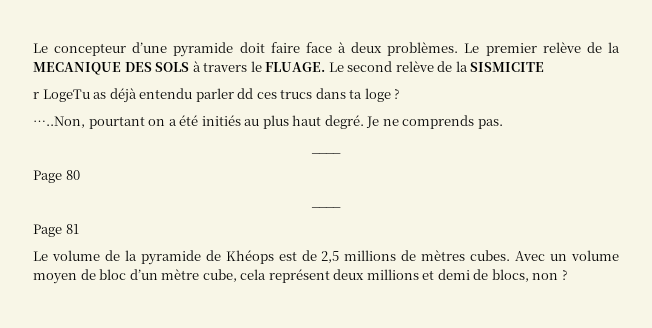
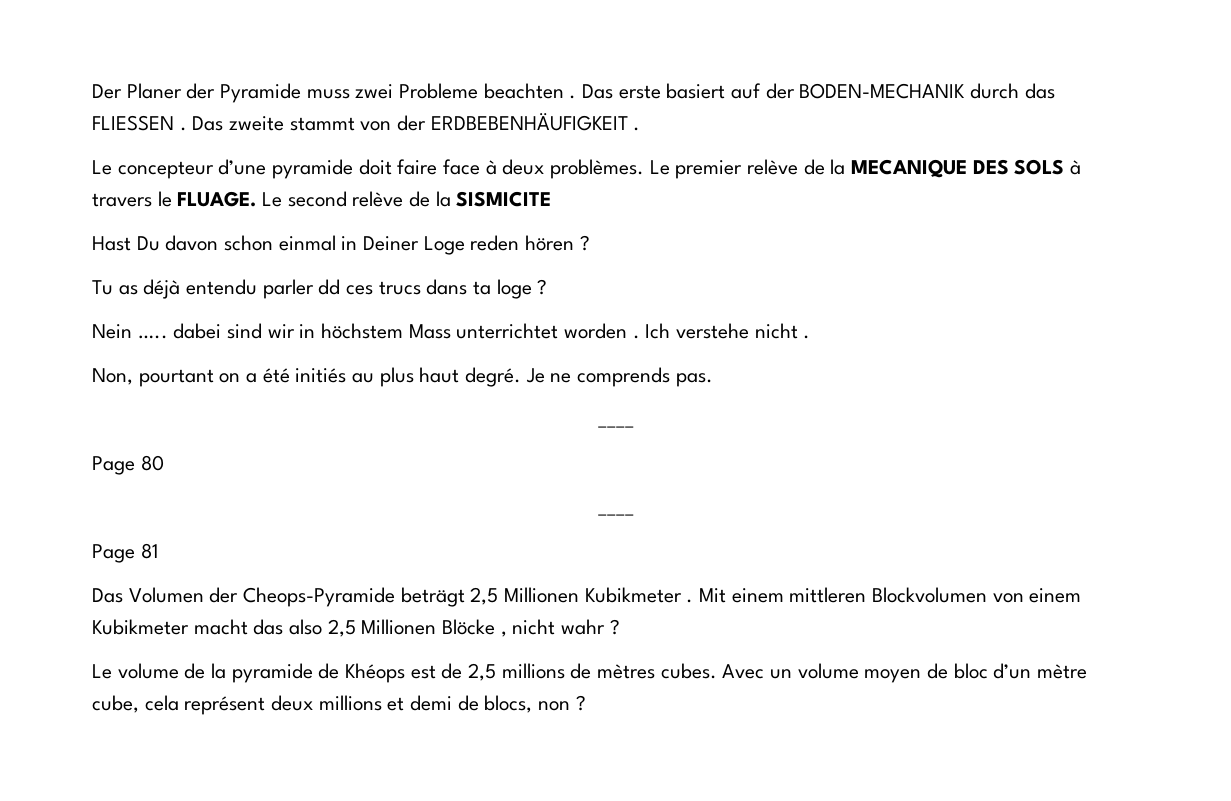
(33, 48) none -> [92,83,1055,103] [92,113,641,131] Der Planer der Pyramide muss zwei Probleme beachten . Das erste basiert auf der BODEN-MECHANIK durch das FLIESSEN . Das zweite stammt von der ERDBEBENHÄUFIGKEIT . //
[33,89,90,102] r LogeTu -> [92,235,590,255] [92,280,113,295] Hast Du davon schon einmal in Deiner Loge reden hören ? // Tu
[33,116,85,128] …..Non, -> [92,323,811,339] [92,368,133,385] Nein ….. dabei sind wir in höchstem Mass unterrichtet worden . Ich verstehe nicht . // Non,
(79, 229) none -> [92,587,1082,607] [92,619,620,637] // Das Volumen der Cheops-Pyramide beträgt 2,5 Millionen Kubikmeter . Mit einem mittleren Blockvolumen von einem Kubikmeter macht das also 2,5 Millionen Blöcke , nicht wahr ?

